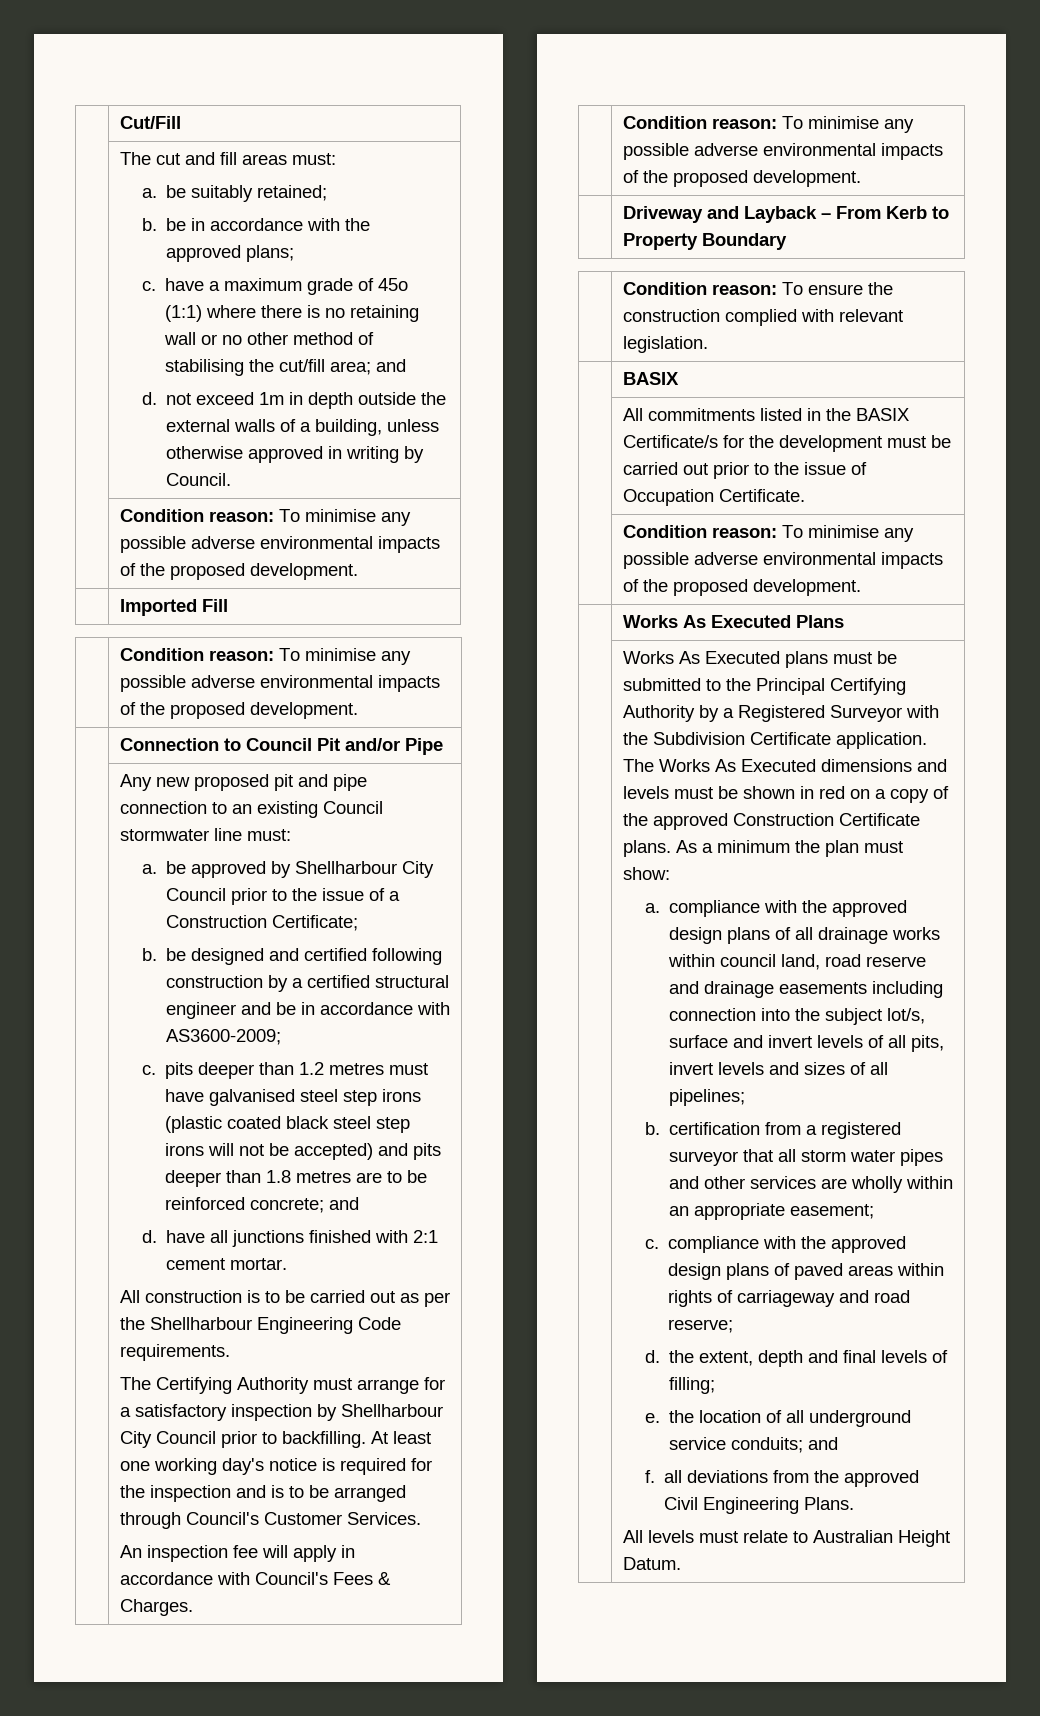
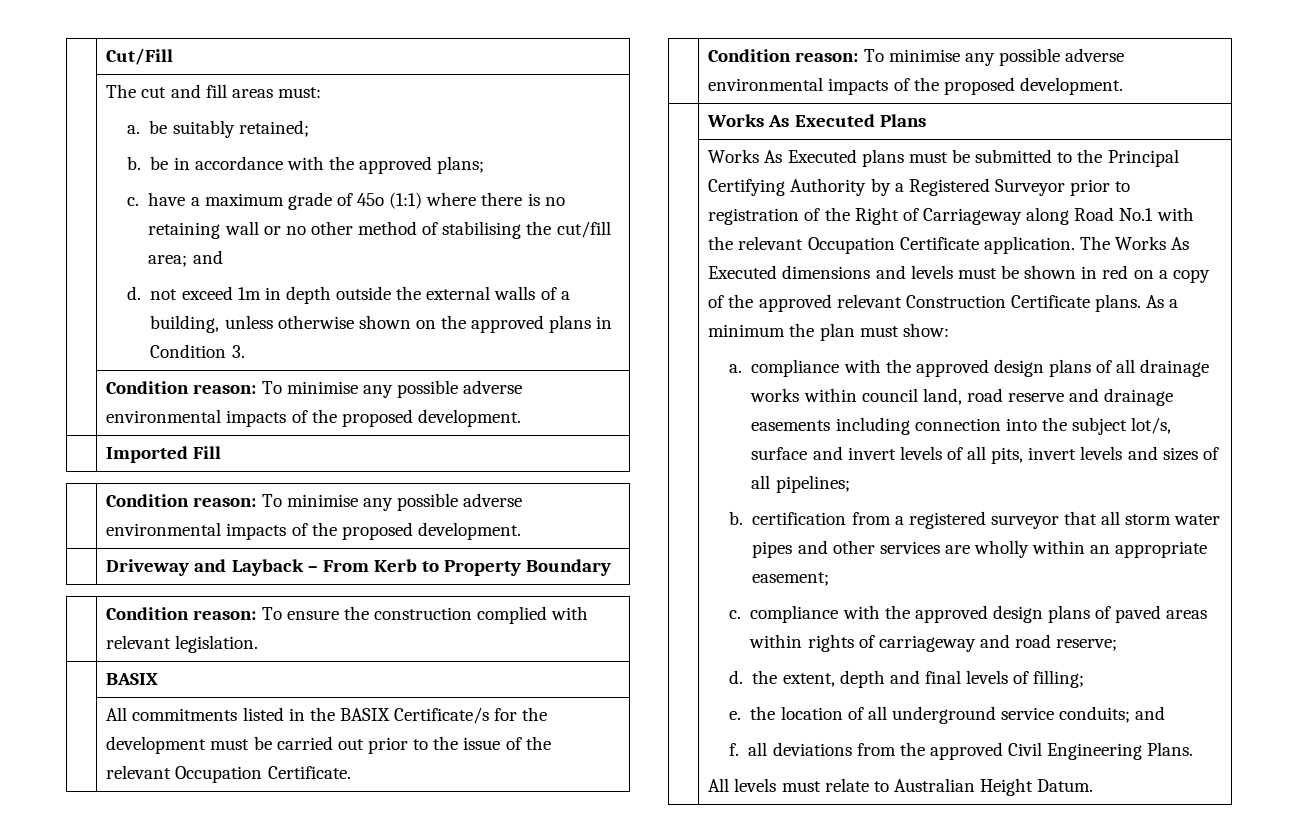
[248,446,425,463] [166,473,232,486] approved in writing by Council. -> [358,315,613,333] [150,344,245,358] shown on the approved plans in Condition 3.
[119,738,443,755] [119,774,367,791] [119,801,383,818] [119,828,291,841] [141,861,435,878] [166,888,401,905] [166,915,359,931] [141,948,443,965] [166,975,450,992] [166,1002,451,1019] [166,1029,282,1045] [141,1062,429,1079] [165,1089,422,1106] [165,1116,411,1133] [165,1143,442,1160] [165,1170,428,1187] [165,1197,360,1213] [141,1230,439,1247] [166,1258,288,1270] [119,1290,450,1307] [119,1317,401,1334] [119,1344,230,1361] [119,1377,445,1394] [119,1404,443,1421] [119,1431,431,1448] [119,1458,432,1475] [119,1485,406,1502] [119,1512,421,1529] [119,1545,355,1562] [119,1572,391,1585] [119,1599,193,1616] [622,116,914,133] [622,143,943,160] [622,170,861,187] // | Connection to Council Pit and/or Pipe // | Any new proposed pit and pipe connection to an existing Council stormwater line must: // a. be approved by Shellharbour City Council prior to the issue of a Construction Certificate; // b. be designed and certified following construction by a certified structural engineer and be in accordance with AS3600-2009; // c. pits deeper than 1.2 metres must have galvanised steel step irons (plastic coated black steel step irons will not be accepted) and pits deeper than 1.8 metres are to be reinforced concrete; and // d. have all junctions finished with 2:1 cement mortar. // All construction is to be carried out as per the Shellharbour Engineering Code requirements. // The Certifying Authority must arrange for a satisfactory inspection by Shellharbour City Council prior to backfilling. At least one working day's notice is required for the inspection and is to be arranged through Council's Customer Services. // An inspection fee will apply in accordance with Council's Fees & Charges. // | Condition reason: To minimise any possible adverse environmental impacts of the proposed development. -> (522, 531) none
(867, 468) none -> [525,736,551,750] [106,765,172,779] the relevant
[905,705,939,718] [622,732,745,745] with the Subdivision -> [1070,179,1131,196] [708,207,1194,225] [708,236,895,254] prior to registration of the Right of Carriageway along Road No.1 with the relevant Occupation
(728, 821) none -> [836,294,902,308] relevant

